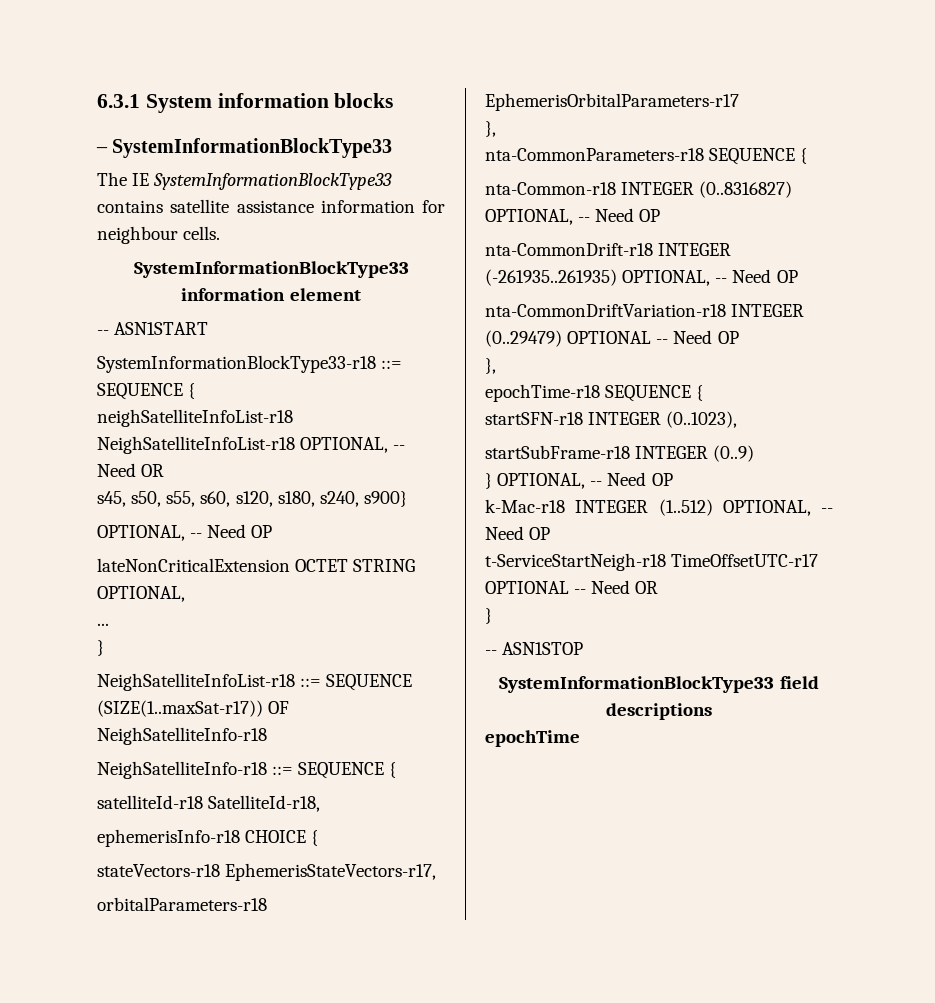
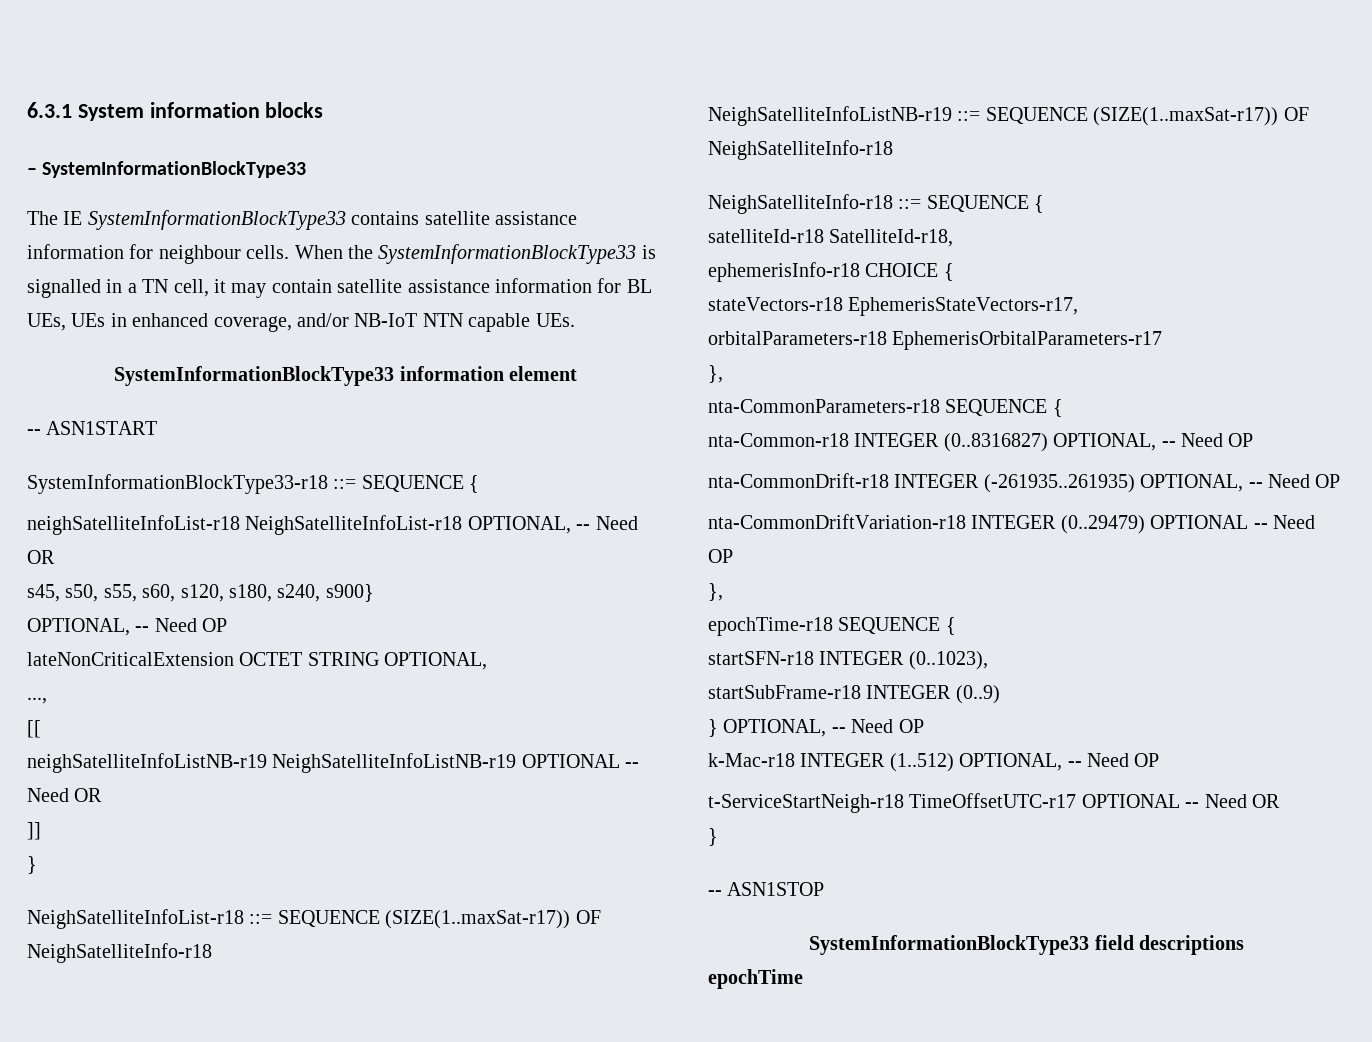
(221, 233) none -> [294,244,656,264] [27,278,652,298] [27,313,575,332] When the SystemInformationBlockType33 is signalled in a TN cell, it may contain satellite assistance information for BL UEs, UEs in enhanced coverage, and/or NB-IoT NTN capable UEs.
[97,623,109,626] ... -> [27,697,47,704] [27,720,41,738] [27,753,640,773] [27,788,103,802] [27,822,41,840] ..., // [[ // neighSatelliteInfoListNB-r19 NeighSatelliteInfoListNB-r19 OPTIONAL -- Need OR // ]]
(267, 736) none -> [708,106,1309,126] [708,140,893,160] // NeighSatelliteInfoListNB-r19 ::= SEQUENCE (SIZE(1..maxSat-r17)) OF NeighSatelliteInfo-r18

